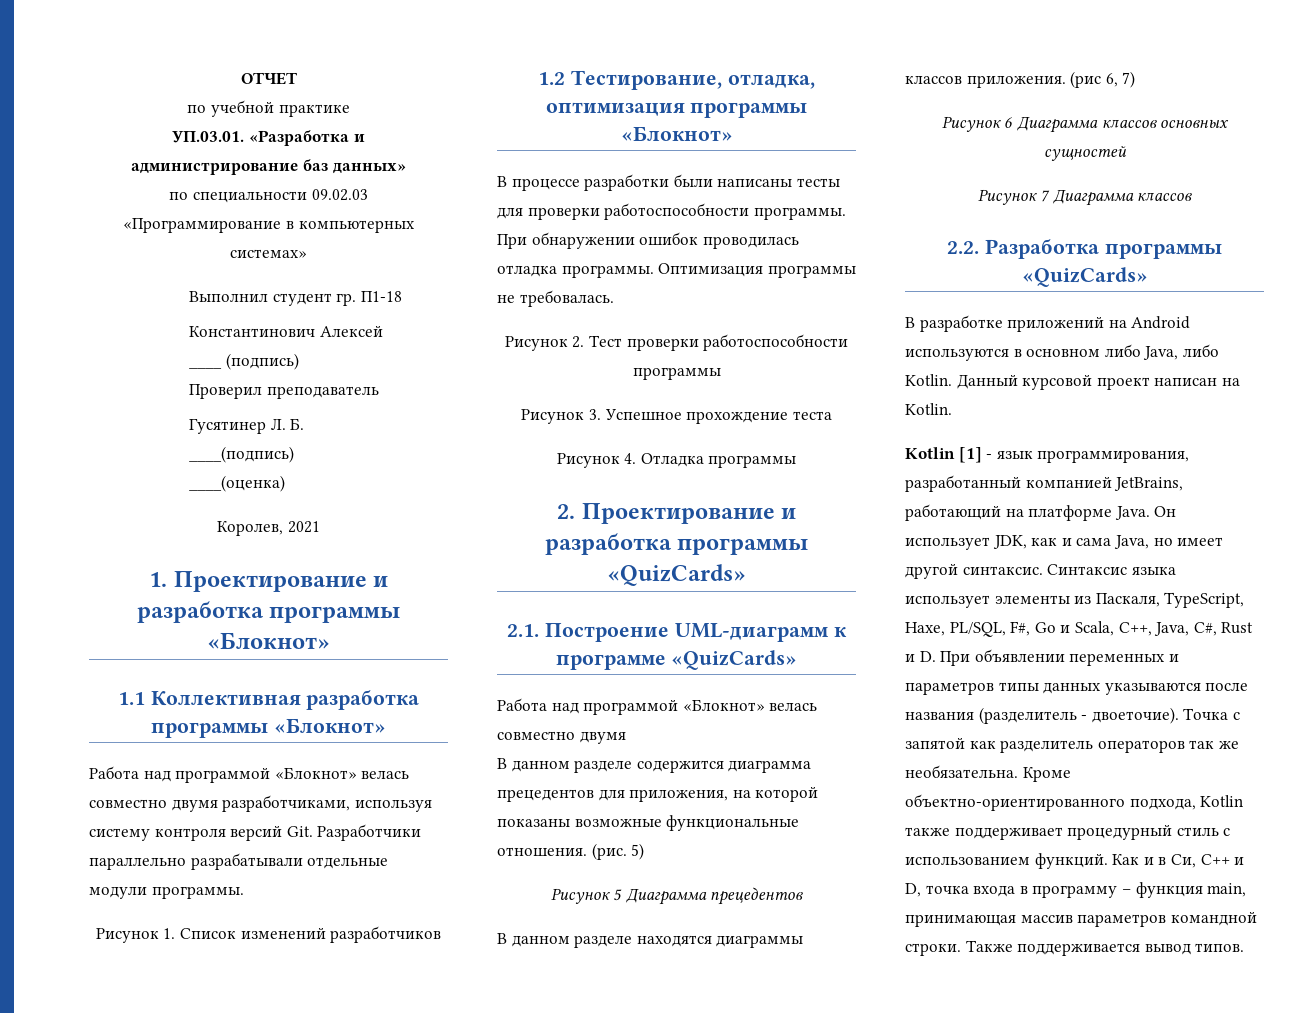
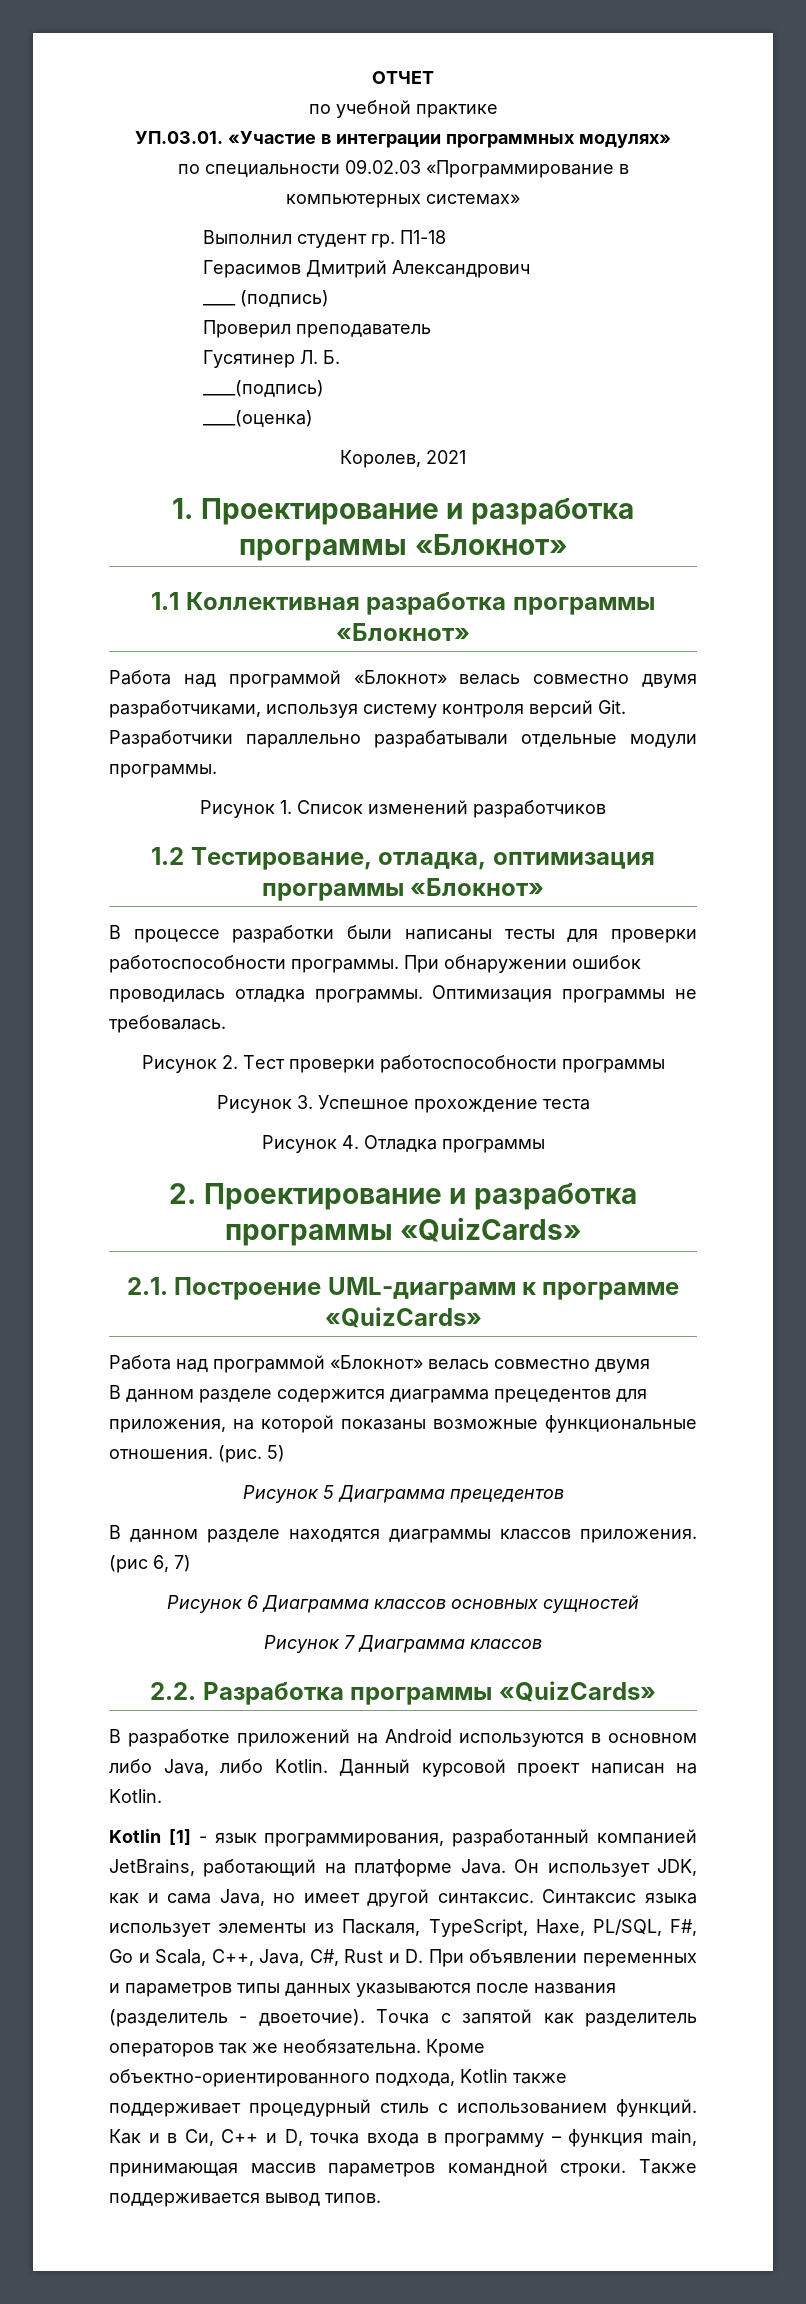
[249,130,365,146] [131,159,406,175] «Разработка и администрирование баз данных» -> [228,131,671,148] «Участие в интеграции программных модулях»
[189,325,383,337] Константинович Алексей -> [202,260,530,278] Герасимов Дмитрий Александрович

